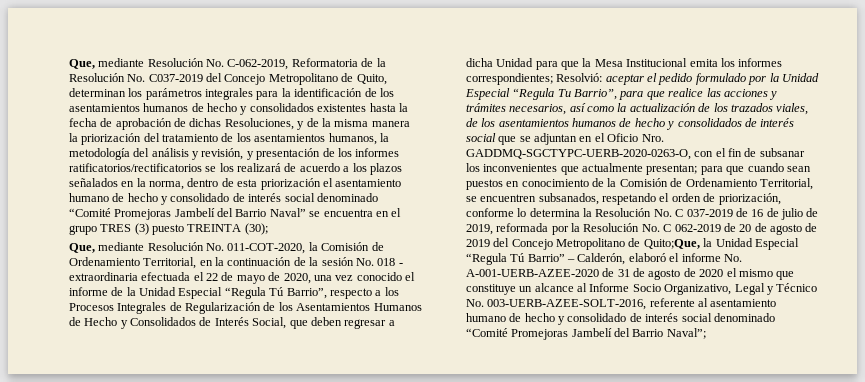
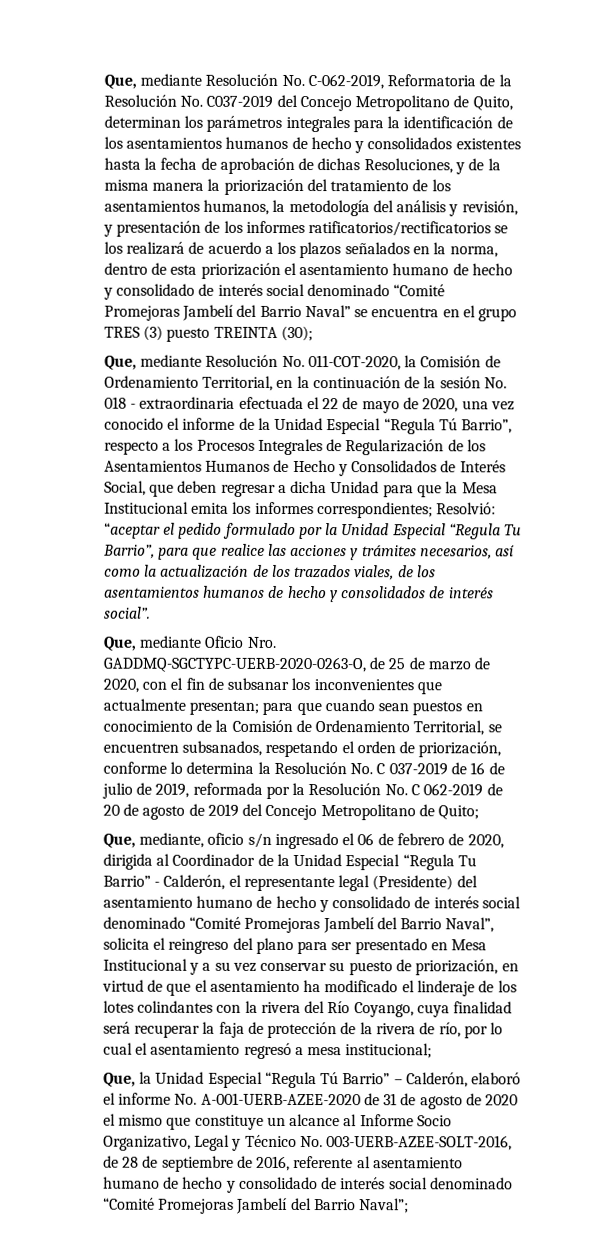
[605,74,644,85] aceptar -> [103,522,161,539] “aceptar
[465,133,664,145] [465,149,691,160] social que se adjuntan en el Oficio Nro. GADDMQ-SGCTYPC-UERB-2020-0263-O, -> [103,606,151,619] [102,635,276,651] [102,656,491,673] [102,678,139,693] social”. // Que, mediante Oficio Nro. GADDMQ-SGCTYPC-UERB-2020-0263-O, de 25 de marzo de 2020,
[643,239,700,249] Quito;Que, -> [438,805,480,820] [102,832,504,850] [102,853,478,871] [102,874,478,892] [102,895,522,913] [102,916,495,934] [102,937,488,955] [102,958,519,976] [101,979,517,997] [102,1000,513,1018] [102,1021,504,1039] [102,1042,433,1059] [102,1072,136,1087] Quito; // Que, mediante, oficio s/n ingresado el 06 de febrero de 2020, dirigida al Coordinador de la Unidad Especial “Regula Tu Barrio” - Calderón, el representante legal (Presidente) del asentamiento humano de hecho y consolidado de interés social denominado “Comité Promejoras Jambelí del Barrio Naval”, solicita el reingreso del plano para ser presentado en Mesa Institucional y a su vez conservar su puesto de priorización, en virtud de que el asentamiento ha modificado el linderaje de los lotes colindantes con la rivera del Río Coyango, cuya finalidad será recuperar la faja de protección de la rivera de río, por lo cual el asentamiento regresó a mesa institucional; // Que,
(647, 304) none -> [102,1155,291,1172] de 28 de septiembre de 2016,

